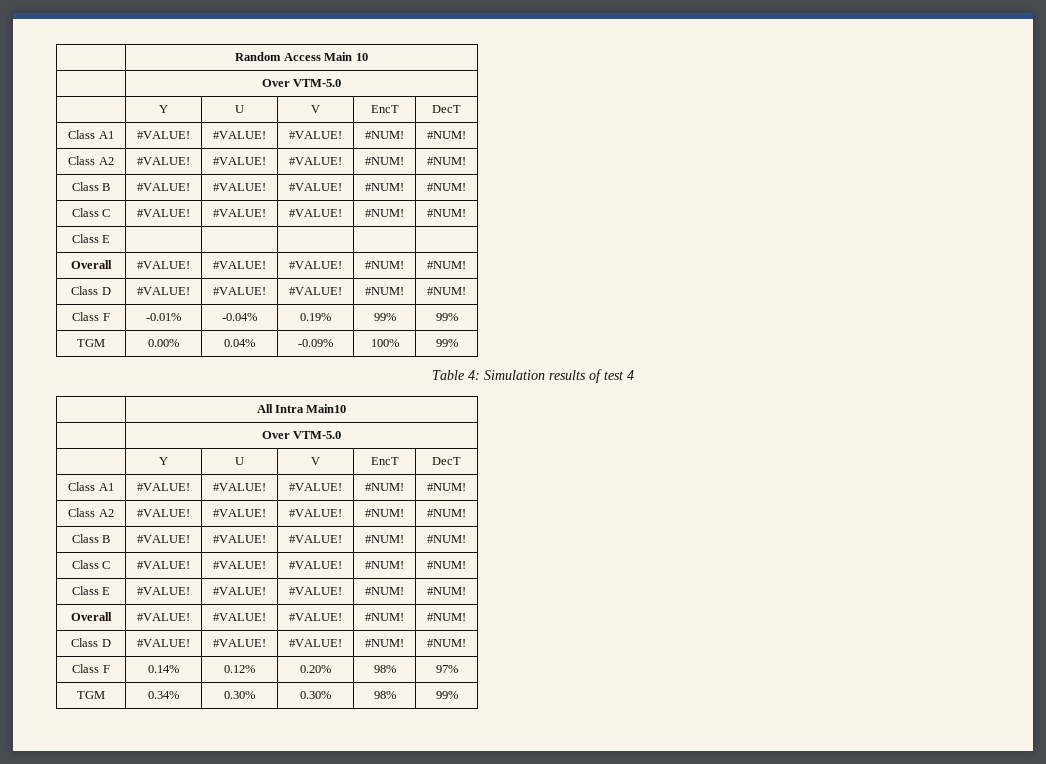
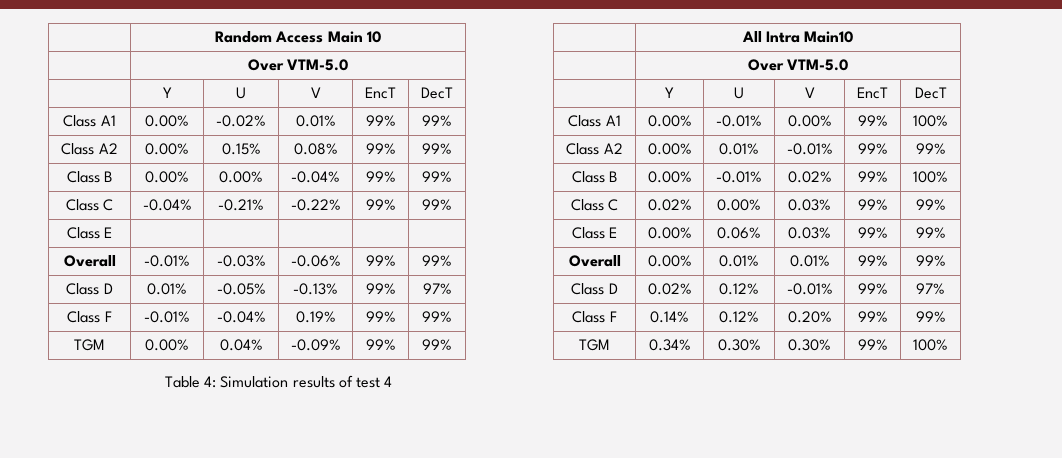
[137,131,190,139] [213,131,266,139] [289,131,342,139] [365,131,404,139] [427,131,466,139] [68,156,114,165] [137,157,190,165] [213,157,266,165] [289,157,342,165] [365,157,404,165] [427,157,466,165] [71,182,111,191] [137,183,190,191] [213,183,266,191] [289,183,342,191] [365,183,404,191] [427,183,466,191] [71,208,111,217] [137,209,190,217] [213,209,266,217] [289,209,342,217] [365,209,404,217] [427,209,466,217] [71,234,111,243] [71,260,112,269] [137,261,190,269] [213,261,266,269] [289,261,342,269] [365,261,404,269] [427,261,466,269] [71,286,111,295] [137,287,190,295] [213,287,266,295] [289,287,342,295] [365,287,404,295] [427,287,466,295] #VALUE! | #VALUE! | #VALUE! | #NUM! | #NUM! // Class A2 | #VALUE! | #VALUE! | #VALUE! | #NUM! | #NUM! // Class B | #VALUE! | #VALUE! | #VALUE! | #NUM! | #NUM! // Class C | #VALUE! | #VALUE! | #VALUE! | #NUM! | #NUM! // Class E | | | | | // Overall | #VALUE! | #VALUE! | #VALUE! | #NUM! | #NUM! // Class D | #VALUE! | #VALUE! | #VALUE! | #NUM! | #NUM! -> [145,115,189,127] [216,115,266,127] [295,115,336,127] [365,115,396,126] [422,115,452,126] [61,143,118,155] [145,143,189,155] [221,143,261,155] [293,143,338,155] [365,143,396,154] [422,143,452,154] [66,171,113,183] [145,171,189,183] [219,171,263,183] [291,171,340,183] [365,171,396,182] [422,171,452,182] [65,199,114,211] [142,199,192,211] [218,199,264,211] [290,199,341,211] [365,199,396,210] [422,199,452,210] [66,227,113,239] [63,255,116,267] [144,255,190,267] [216,255,266,267] [290,255,341,267] [365,255,396,266] [422,255,452,266] [66,283,113,295] [147,283,187,295] [216,283,266,295] [293,283,338,295] [365,283,396,294] [422,283,452,294] 0.00% | -0.02% | 0.01% | 99% | 99% // Class A2 | 0.00% | 0.15% | 0.08% | 99% | 99% // Class B | 0.00% | 0.00% | -0.04% | 99% | 99% // Class C | -0.04% | -0.21% | -0.22% | 99% | 99% // Class E | | | | | // Overall | -0.01% | -0.03% | -0.06% | 99% | 99% // Class D | 0.01% | -0.05% | -0.13% | 99% | 97%
[370,339,399,347] 100% -> [365,339,396,350] 99%
[137,483,190,491] [213,483,266,491] [289,483,342,491] [365,483,404,491] [427,483,466,491] [68,508,114,517] [137,509,190,517] [213,509,266,517] [289,509,342,517] [365,509,404,517] [427,509,466,517] [71,534,111,543] [137,535,190,543] [213,535,266,543] [289,535,342,543] [365,535,404,543] [427,535,466,543] [71,560,111,569] [137,561,190,569] [213,561,266,569] [289,561,342,569] [365,561,404,569] [427,561,466,569] [71,586,111,595] [137,587,190,595] [213,587,266,595] [289,587,342,595] [365,587,404,595] [427,587,466,595] [71,612,112,621] [137,613,190,621] [213,613,266,621] [289,613,342,621] [365,613,404,621] [427,613,466,621] [71,638,111,647] [137,639,190,647] [213,639,266,647] [289,639,342,647] [365,639,404,647] [427,639,466,647] #VALUE! | #VALUE! | #VALUE! | #NUM! | #NUM! // Class A2 | #VALUE! | #VALUE! | #VALUE! | #NUM! | #NUM! // Class B | #VALUE! | #VALUE! | #VALUE! | #NUM! | #NUM! // Class C | #VALUE! | #VALUE! | #VALUE! | #NUM! | #NUM! // Class E | #VALUE! | #VALUE! | #VALUE! | #NUM! | #NUM! // Overall | #VALUE! | #VALUE! | #VALUE! | #NUM! | #NUM! // Class D | #VALUE! | #VALUE! | #VALUE! | #NUM! | #NUM! -> [647,115,692,127] [716,115,762,127] [787,115,832,127] [857,115,888,126] [913,115,948,127] [566,143,623,155] [647,143,692,155] [719,143,759,155] [786,143,833,155] [857,143,888,154] [915,143,946,154] [571,171,618,183] [647,171,692,183] [716,171,762,183] [787,171,832,183] [857,171,888,182] [913,171,948,183] [570,199,619,211] [647,199,692,211] [717,199,761,211] [788,199,831,211] [857,199,888,210] [915,199,946,210] [571,227,618,239] [647,227,692,239] [717,227,761,239] [788,227,831,239] [857,227,888,238] [915,227,946,238] [568,255,621,267] [647,255,692,267] [719,255,759,267] [789,255,830,267] [857,255,888,266] [915,255,946,266] [571,283,618,295] [647,283,692,295] [719,283,759,295] [786,283,833,295] [857,283,888,294] [916,283,945,294] 0.00% | -0.01% | 0.00% | 99% | 100% // Class A2 | 0.00% | 0.01% | -0.01% | 99% | 99% // Class B | 0.00% | -0.01% | 0.02% | 99% | 100% // Class C | 0.02% | 0.00% | 0.03% | 99% | 99% // Class E | 0.00% | 0.06% | 0.03% | 99% | 99% // Overall | 0.00% | 0.01% | 0.01% | 99% | 99% // Class D | 0.02% | 0.12% | -0.01% | 99% | 97%
[373,665,396,673] [435,665,458,673] 98% | 97% -> [857,311,888,322] [915,311,946,322] 99% | 99%
[373,691,396,699] [435,691,458,699] 98% | 99% -> [857,339,888,350] [913,339,948,351] 99% | 100%

